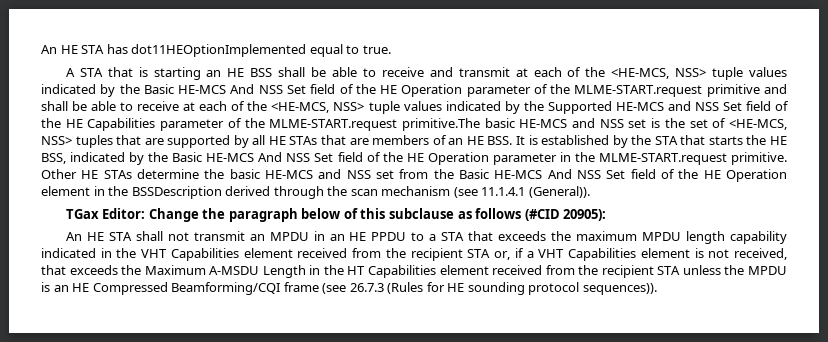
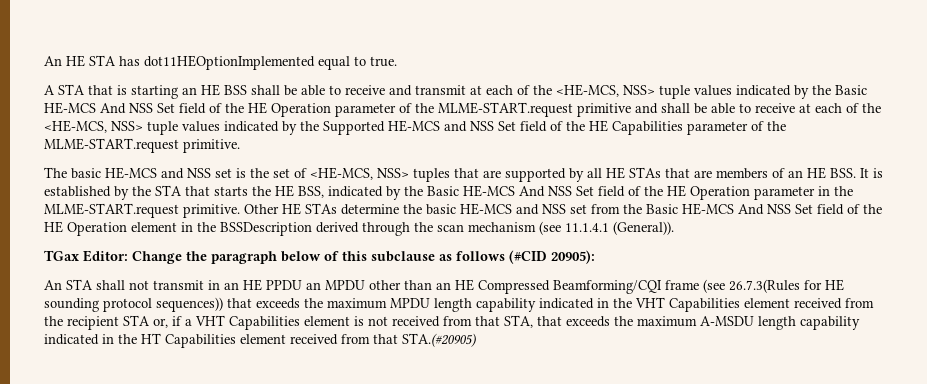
[401,118,480,131] primitive.The -> [183,139,240,153] [44,167,67,178] primitive. // The
[86,232,104,241] HE -> (62, 285) none
[249,232,309,241] an MPDU -> (204, 285) none
[411,232,465,241] to a STA -> [306,279,844,294] [44,297,223,312] an MPDU other than an HE Compressed Beamforming/CQI frame (see 26.7.3(Rules for HE sounding protocol sequences))
[734,248,787,260] [41,265,306,278] received, that exceeds the Maximum A-MSDU Length -> [392,315,860,330] [44,334,99,345] received from that STA, that exceeds the maximum A-MSDU length capability indicated
[578,265,787,278] [41,282,657,295] the recipient STA unless the MPDU is an HE Compressed Beamforming/CQI frame (see 26.7.3 (Rules for HE sounding protocol sequences)). -> [373,333,476,347] that STA.(#20905)

